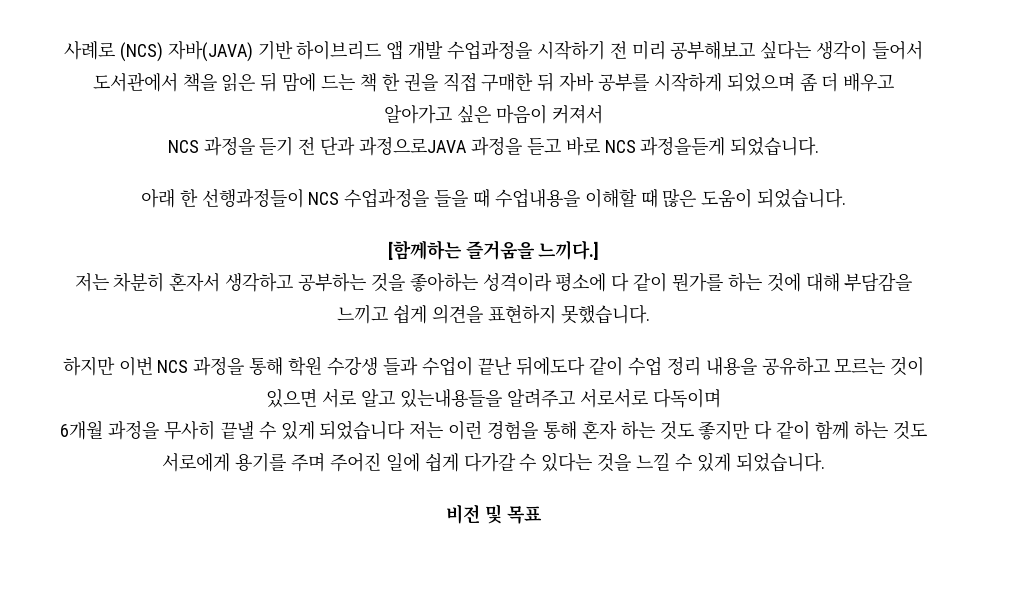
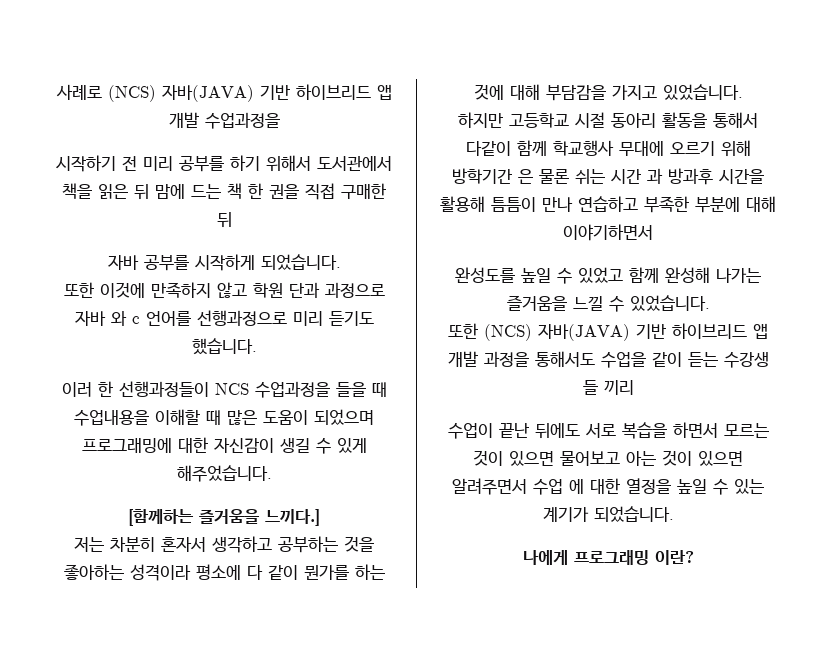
(533, 50) none -> (280, 120) //
[670,40,924,60] 공부해보고 싶다는 생각이 들어서 -> [179,155,311,172] 공부를 하기 위해서
(555, 82) none -> (232, 220) //
[726,73,895,92] [384,105,603,124] [167,136,820,156] [140,189,175,208] 되었으며 좀 더 배우고 알아가고 싶은 마음이 커져서 // NCS 과정을 듣기 전 단과 과정으로JAVA 과정을 듣고 바로 NCS 과정을듣게 되었습니다. // 아래 -> [260,254,341,270] [63,282,385,298] [74,310,374,326] [191,338,257,355] [61,382,92,397] 되었습니다. // 또한 이것에 만족하지 않고 학원 단과 과정으로 자바 와 c 언어를 선행과정으로 미리 듣기도 했습니다. // 이러
[757,188,847,208] 되었습니다. -> [314,409,374,425] [81,437,367,454] [176,465,272,482] 되었으며 프로그래밍에 대한 자신감이 생길 수 있게 해주었습니다.
[337,304,650,324] [62,356,925,376] [266,388,721,408] [60,420,927,440] [162,452,825,472] [446,504,542,524] 느끼고 쉽게 의견을 표현하지 못했습니다. // 하지만 이번 NCS 과정을 통해 학원 수강생 들과 수업이 끝난 뒤에도다 같이 수업 정리 내용을 공유하고 모르는 것이 있으면 서로 알고 있는내용들을 알려주고 서로서로 다독이며 // 6개월 과정을 무사히 끝낼 수 있게 되었습니다 저는 이런 경험을 통해 혼자 하는 것도 좋지만 다 같이 함께 하는 것도 서로에게 용기를 주며 주어진 일에 쉽게 다가갈 수 있다는 것을 느낄 수 있게 되었습니다. // 비전 및 목표 -> [611,84,743,100] [458,112,758,128] [465,140,751,157] [452,168,764,185] [440,196,776,213] [563,224,653,241] [455,267,761,284] [506,295,710,312] [448,323,768,341] [447,351,769,368] [582,380,634,395] [447,422,769,439] [473,450,743,466] [452,478,764,495] [542,506,674,522] [522,550,694,565] 가지고 있었습니다. // 하지만 고등학교 시절 동아리 활동을 통해서 다같이 함께 학교행사 무대에 오르기 위해 방학기간 은 물론 쉬는 시간 과 방과후 시간을 활용해 틈틈이 만나 연습하고 부족한 부분에 대해 이야기하면서 // 완성도를 높일 수 있었고 함께 완성해 나가는 즐거움을 느낄 수 있었습니다. // 또한 (NCS) 자바(JAVA) 기반 하이브리드 앱 개발 과정을 통해서도 수업을 같이 듣는 수강생 들 끼리 // 수업이 끝난 뒤에도 서로 복습을 하면서 모르는 것이 있으면 물어보고 아는 것이 있으면 알려주면서 수업 에 대한 열정을 높일 수 있는 계기가 되었습니다. // 나에게 프로그래밍 이란?

